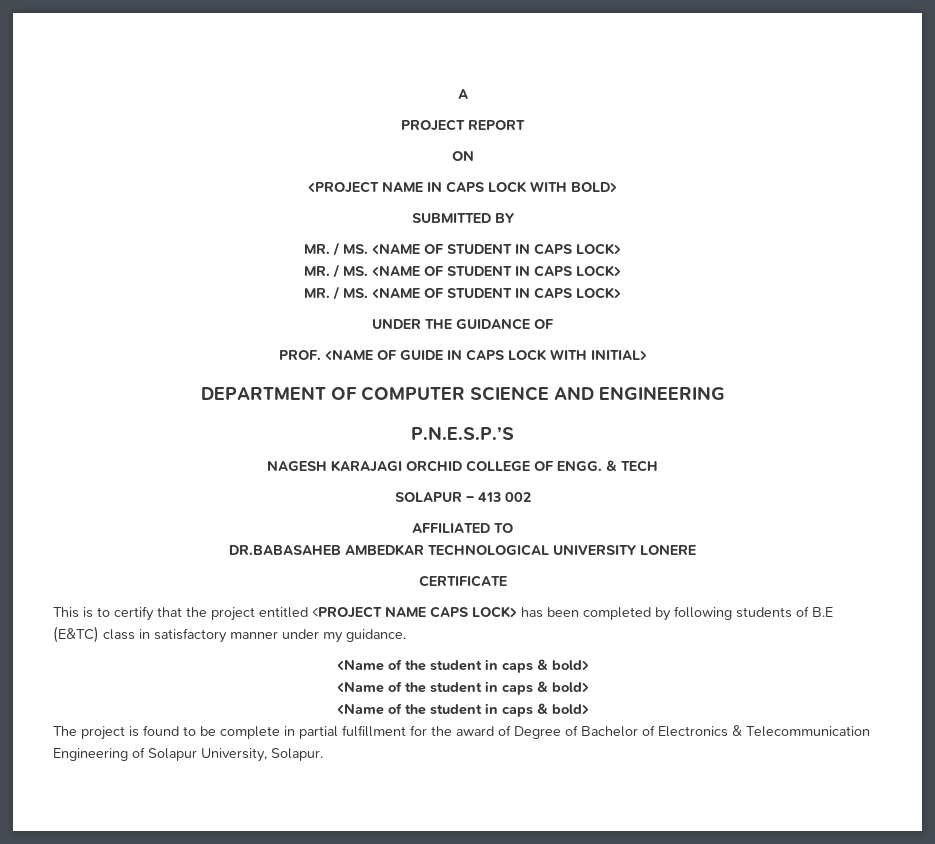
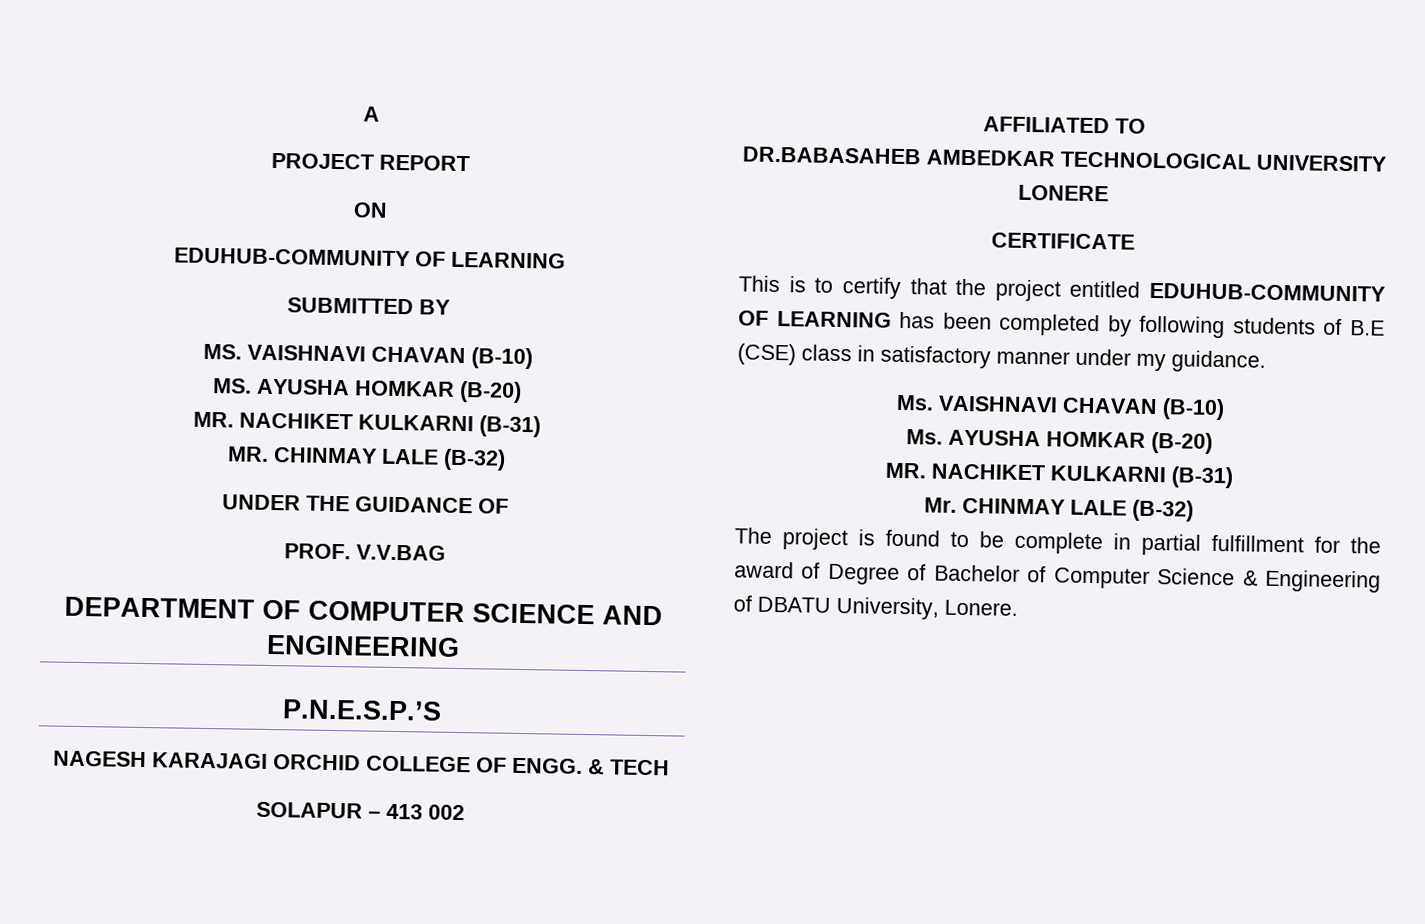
[308,181,617,193] [411,213,515,223] [304,242,621,256] [304,264,621,278] [304,286,621,300] <PROJECT NAME IN CAPS LOCK WITH BOLD> // SUBMITTED BY // MR. / MS. <NAME OF STUDENT IN CAPS LOCK> // MR. / MS. <NAME OF STUDENT IN CAPS LOCK> // MR. / MS. <NAME OF STUDENT IN CAPS LOCK> -> [173,247,566,269] [287,297,450,315] [202,343,533,370] [213,378,522,403] [192,411,541,438] [226,446,506,471] EDUHUB-COMMUNITY OF LEARNING // SUBMITTED BY // MS. VAISHNAVI CHAVAN (B-10) // MS. AYUSHA HOMKAR (B-20) // MR. NACHIKET KULKARNI (B-31) // MR. CHINMAY LALE (B-32)
[324,349,647,361] <NAME OF GUIDE IN CAPS LOCK WITH INITIAL> -> [355,544,446,561] V.V.BAG
[312,606,517,618] <PROJECT NAME CAPS LOCK> -> [1149,282,1385,302] [738,310,892,328] EDUHUB-COMMUNITY OF LEARNING
[53,626,99,643] (E&TC) -> [737,343,796,366] (CSE)
[336,659,589,673] [336,681,589,695] [336,703,589,717] <Name of the student in caps & bold> // <Name of the student in caps & bold> // <Name of the student in caps & bold> -> [895,394,1225,421] [906,429,1213,454] [884,462,1233,489] [923,497,1194,522] Ms. VAISHNAVI CHAVAN (B-10) // Ms. AYUSHA HOMKAR (B-20) // MR. NACHIKET KULKARNI (B-31) // Mr. CHINMAY LALE (B-32)
[658,725,870,737] [53,747,323,762] Electronics & Telecommunication Engineering of Solapur University, Solapur. -> [1053,567,1381,593] [733,595,1018,620] Computer Science & Engineering of DBATU University, Lonere.

